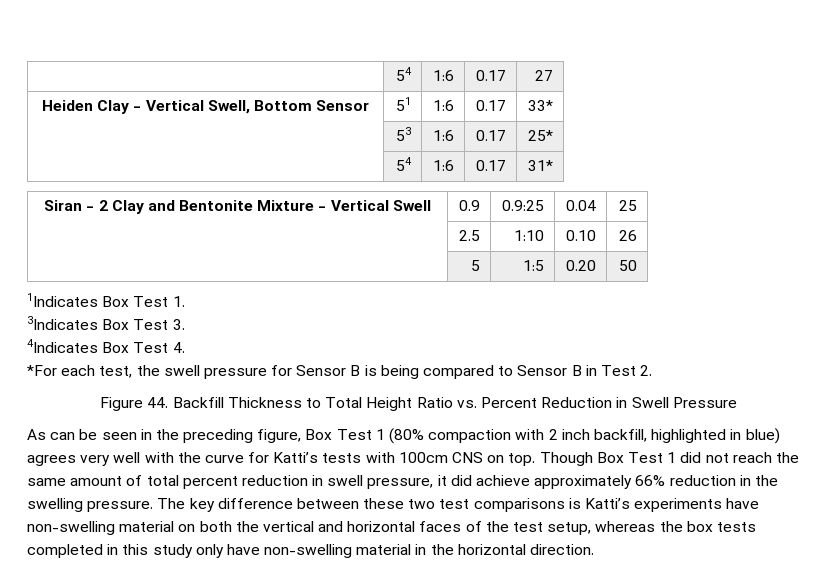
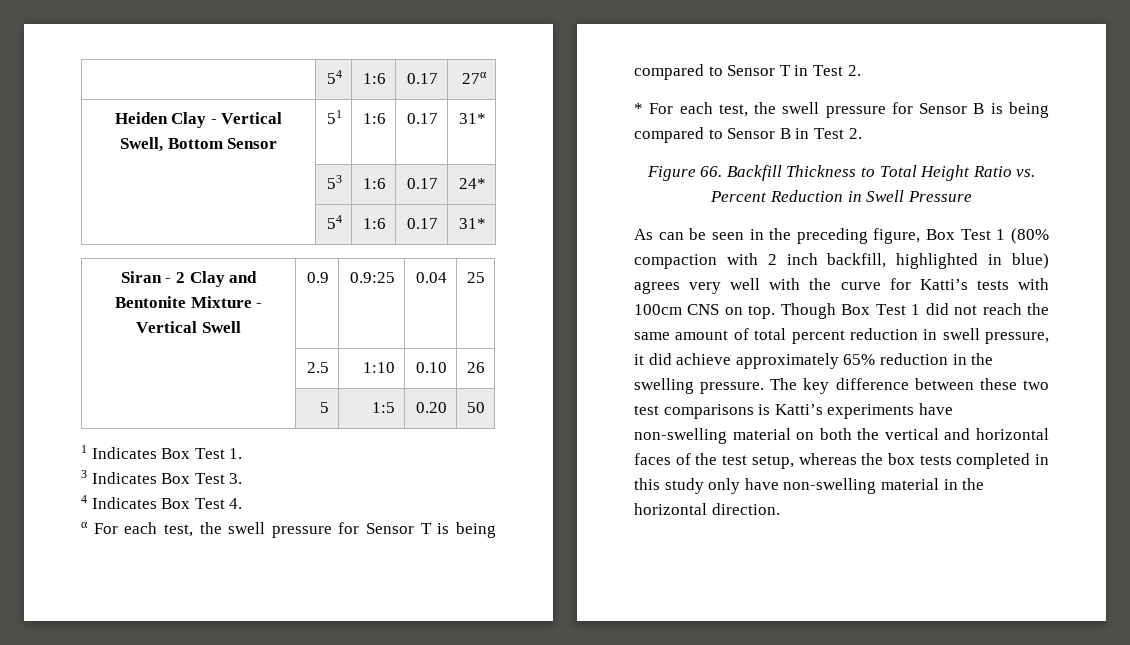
[396,67,413,81] [433,70,455,81] [476,70,507,81] [535,70,554,81] | 54 | 1:6 | 0.17 | 27 -> [327,70,343,84] [363,73,387,84] [407,73,439,84] [462,72,488,84] | 54 | 1:6 | 0.17 | 27α
[528,100,554,111] 33* -> [459,113,487,124] 31*
[528,130,554,141] 25* -> [459,178,487,189] 24*
[27,293,98,307] 1Indicates -> [81,445,157,459] 1 Indicates
[27,316,98,330] 3Indicates -> [81,470,157,484] 3 Indicates
[27,339,98,353] 4Indicates -> [81,495,157,509] 4 Indicates
[27,365,57,376] *For -> [81,522,496,538] [634,64,861,80] [634,103,674,114] α For each test, the swell pressure for Sensor T is being compared to Sensor T in Test 2. // * For
[147,397,169,408] 44. -> [700,166,723,177] 66.
[635,475,666,486] 66% -> [843,354,876,365] 65%

